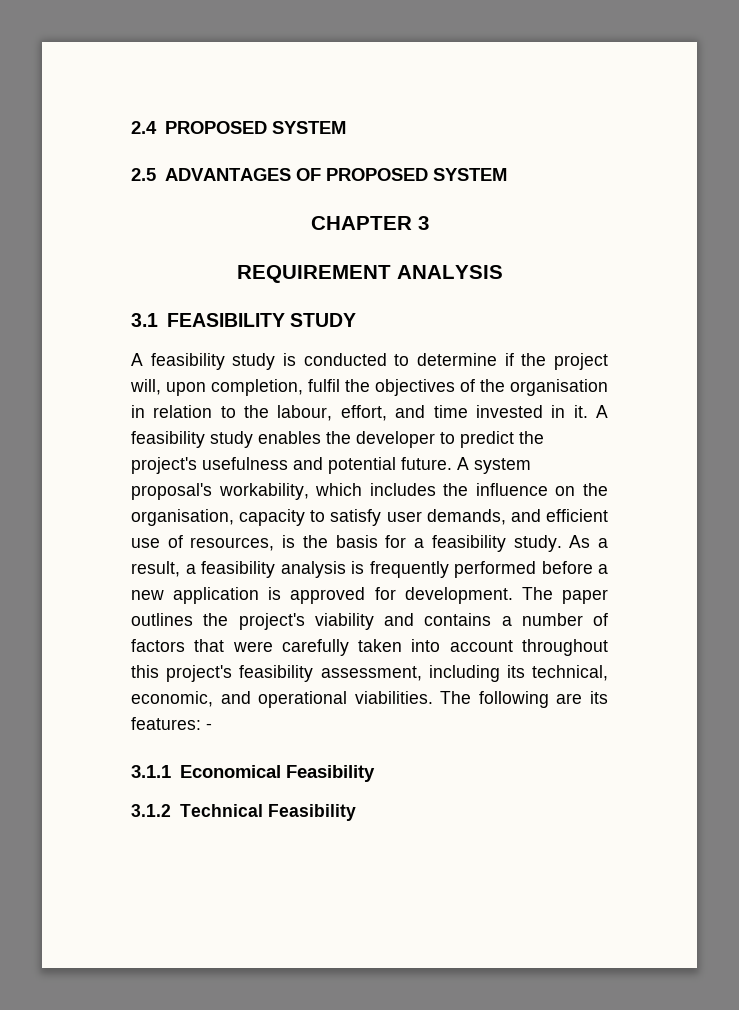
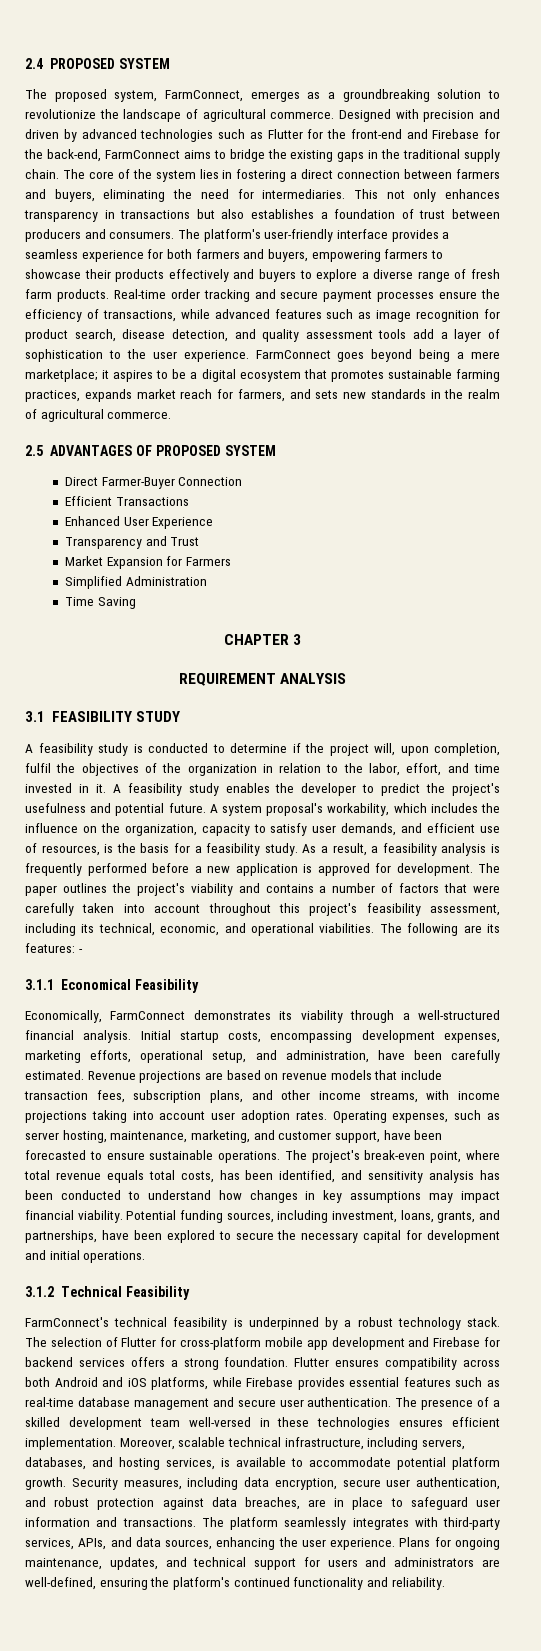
(346, 127) none -> [25,89,501,102] [25,109,501,122] [25,129,500,142] [24,149,501,162] [25,169,500,182] [25,189,500,202] [24,209,501,222] [25,229,450,242] [25,249,443,262] [25,269,500,282] [25,289,500,302] [25,309,500,322] [25,329,500,342] [25,349,500,362] [25,369,500,382] [25,389,500,402] [25,409,172,422] // The proposed system, FarmConnect, emerges as a groundbreaking solution to revolutionize the landscape of agricultural commerce. Designed with precision and driven by advanced technologies such as Flutter for the front-end and Firebase for the back-end, FarmConnect aims to bridge the existing gaps in the traditional supply chain. The core of the system lies in fostering a direct connection between farmers and buyers, eliminating the need for intermediaries. This not only enhances transparency in transactions but also establishes a foundation of trust between producers and consumers. The platform's user-friendly interface provides a seamless experience for both farmers and buyers, empowering farmers to showcase their products effectively and buyers to explore a diverse range of fresh farm products. Real-time order tracking and secure payment processes ensure the efficiency of transactions, while advanced features such as image recognition for product search, disease detection, and quality assessment tools add a layer of sophistication to the user experience. FarmConnect goes beyond being a mere marketplace; it aspires to be a digital ecosystem that promotes sustainable farming practices, expands market reach for farmers, and sets new standards in the realm of agricultural commerce.
(507, 174) none -> [65,477,243,489] [65,496,189,506] [65,516,214,529] [65,536,200,549] [65,556,231,569] [65,576,207,589] [65,597,136,609] // Direct Farmer-Buyer Connection // Efficient Transactions // Enhanced User Experience // Transparency and Trust // Market Expansion for Farmers // Simplified Administration // Time Saving
[510,379,608,396] organisation -> [187,764,257,776] organization
[277,405,333,421] labour, -> [369,763,401,776] labor,
[131,509,234,526] organisation, -> [124,824,197,836] organization,
[131,804,356,821] 3.1.2 Technical Feasibility -> [25,1010,501,1023] [25,1030,500,1043] [25,1050,500,1063] [25,1070,442,1083] [24,1090,501,1103] [25,1110,500,1123] [25,1130,443,1143] [25,1150,500,1163] [24,1170,500,1183] [25,1190,500,1203] [25,1210,500,1223] [25,1230,500,1243] [25,1250,146,1263] [25,1286,190,1300] [25,1317,501,1330] [25,1337,500,1350] [25,1357,501,1370] [25,1377,501,1390] [25,1397,500,1410] [25,1417,500,1430] [25,1437,465,1450] [25,1457,500,1470] [25,1477,500,1490] [25,1497,501,1510] [25,1517,500,1530] [25,1537,500,1550] [25,1557,500,1570] [25,1577,445,1590] Economically, FarmConnect demonstrates its viability through a well-structured financial analysis. Initial startup costs, encompassing development expenses, marketing efforts, operational setup, and administration, have been carefully estimated. Revenue projections are based on revenue models that include transaction fees, subscription plans, and other income streams, with income projections taking into account user adoption rates. Operating expenses, such as server hosting, maintenance, marketing, and customer support, have been forecasted to ensure sustainable operations. The project's break-even point, where total revenue equals total costs, has been identified, and sensitivity analysis has been conducted to understand how changes in key assumptions may impact financial viability. Potential funding sources, including investment, loans, grants, and partnerships, have been explored to secure the necessary capital for development and initial operations. // 3.1.2 Technical Feasibility // FarmConnect's technical feasibility is underpinned by a robust technology stack. The selection of Flutter for cross-platform mobile app development and Firebase for backend services offers a strong foundation. Flutter ensures compatibility across both Android and iOS platforms, while Firebase provides essential features such as real-time database management and secure user authentication. The presence of a skilled development team well-versed in these technologies ensures efficient implementation. Moreover, scalable technical infrastructure, including servers, databases, and hosting services, is available to accommodate potential platform growth. Security measures, including data encryption, secure user authentication, and robust protection against data breaches, are in place to safeguard user information and transactions. The platform seamlessly integrates with third-party services, APIs, and data sources, enhancing the user experience. Plans for ongoing maintenance, updates, and technical support for users and administrators are well-defined, ensuring the platform's continued functionality and reliability.

